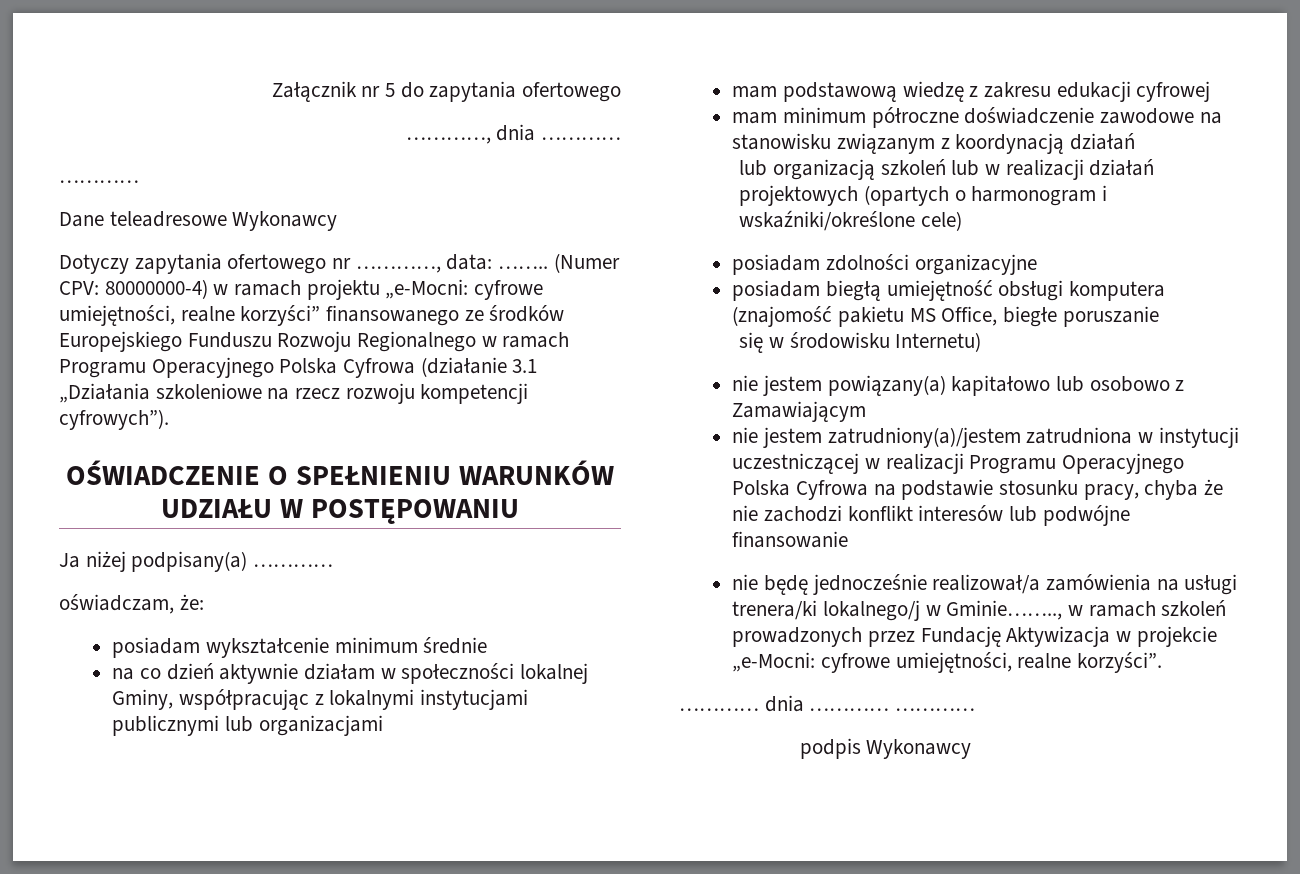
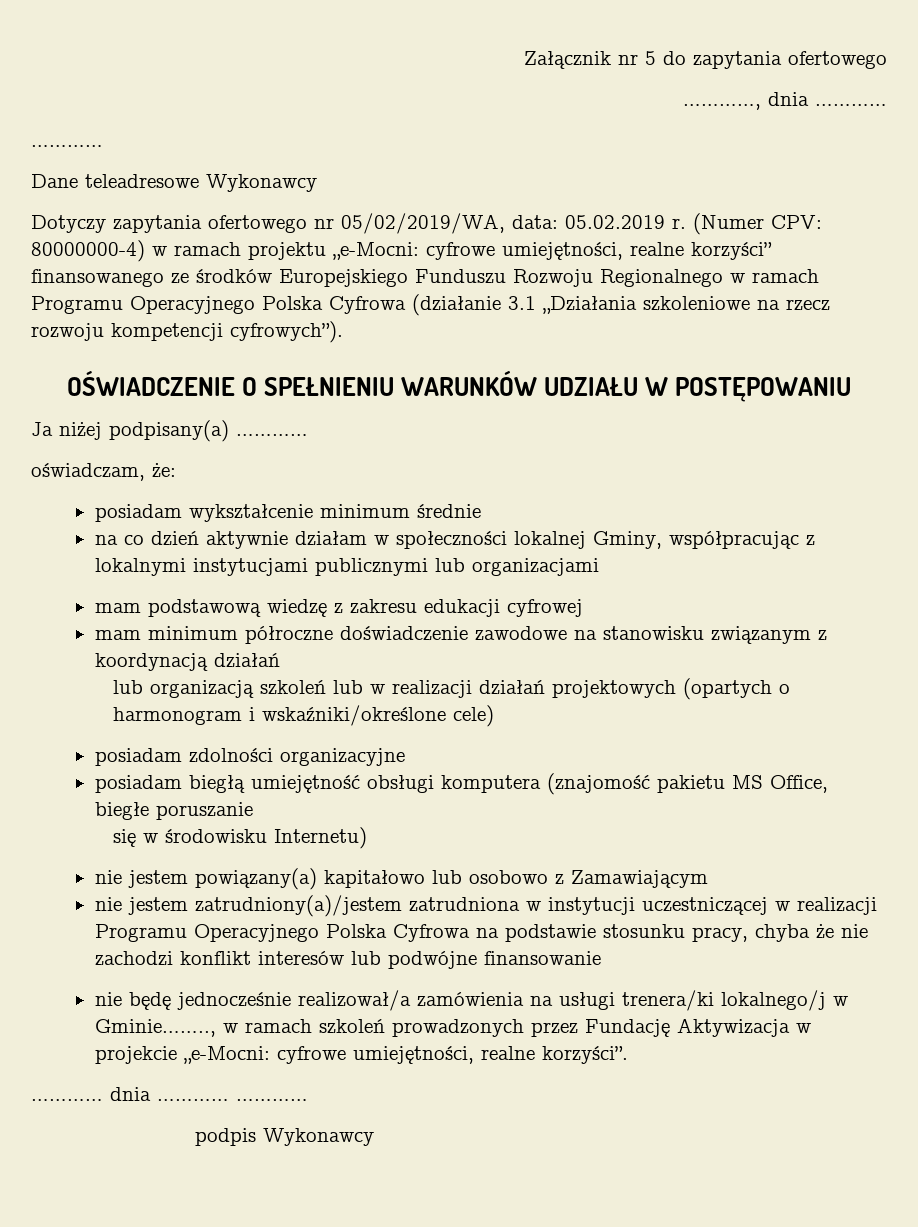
[355,254,549,273] …………, data: …….. -> [341,213,686,234] 05/02/2019/WA, data: 05.02.2019 r.

